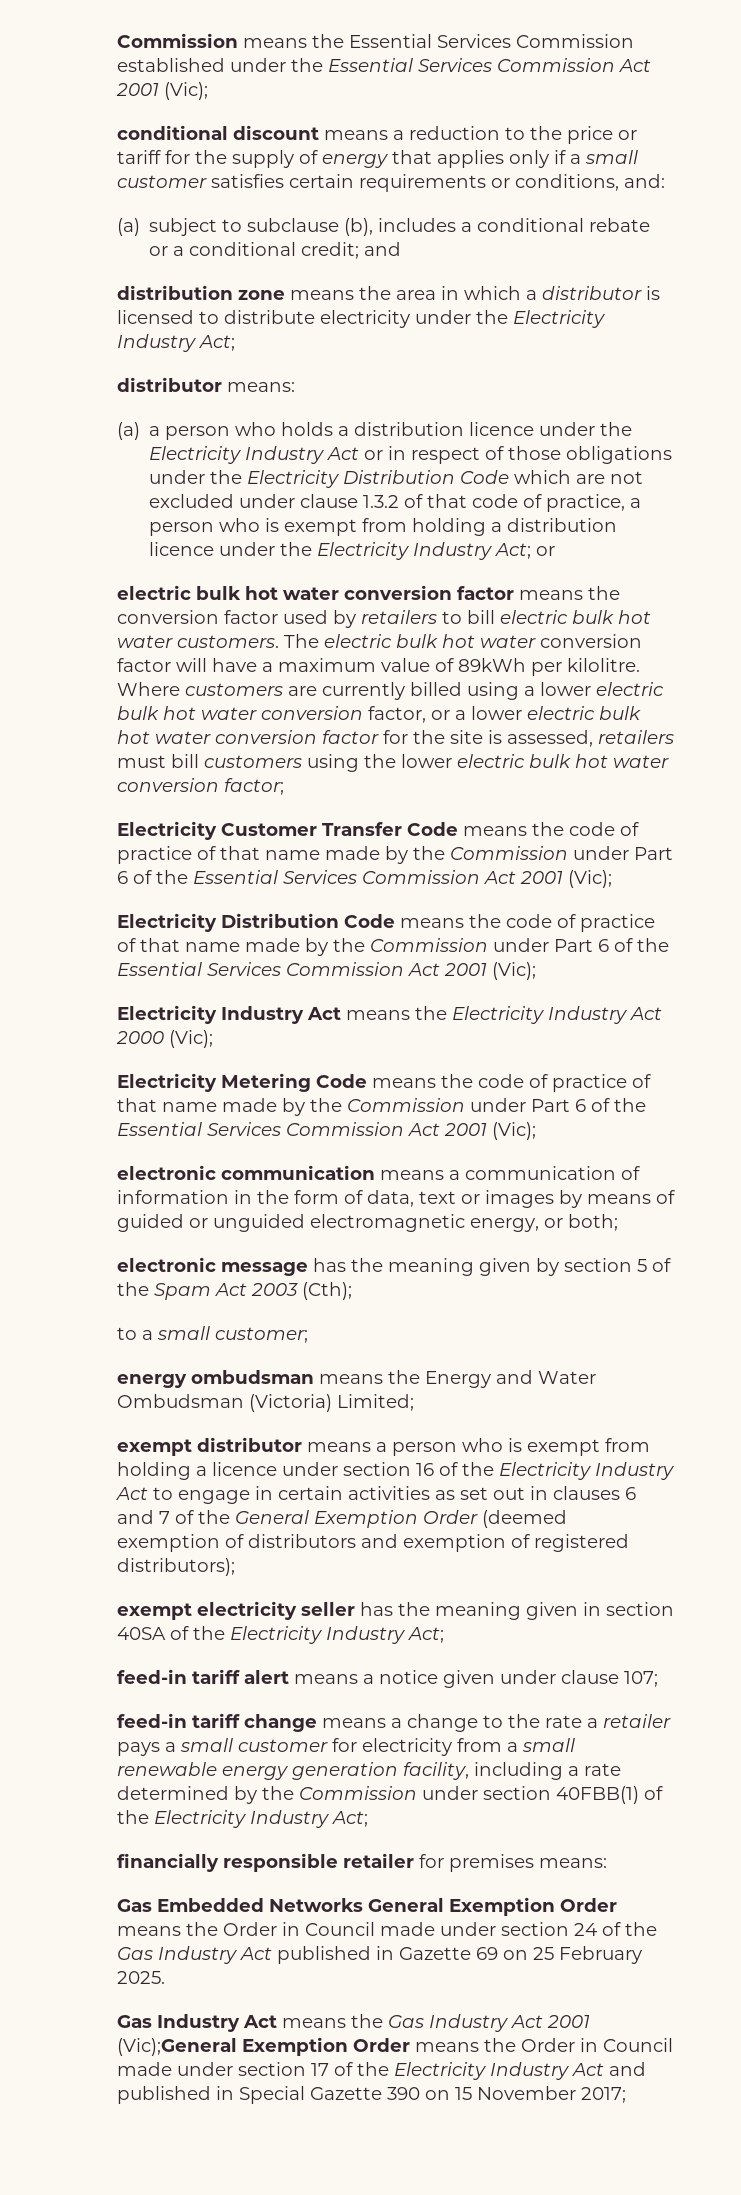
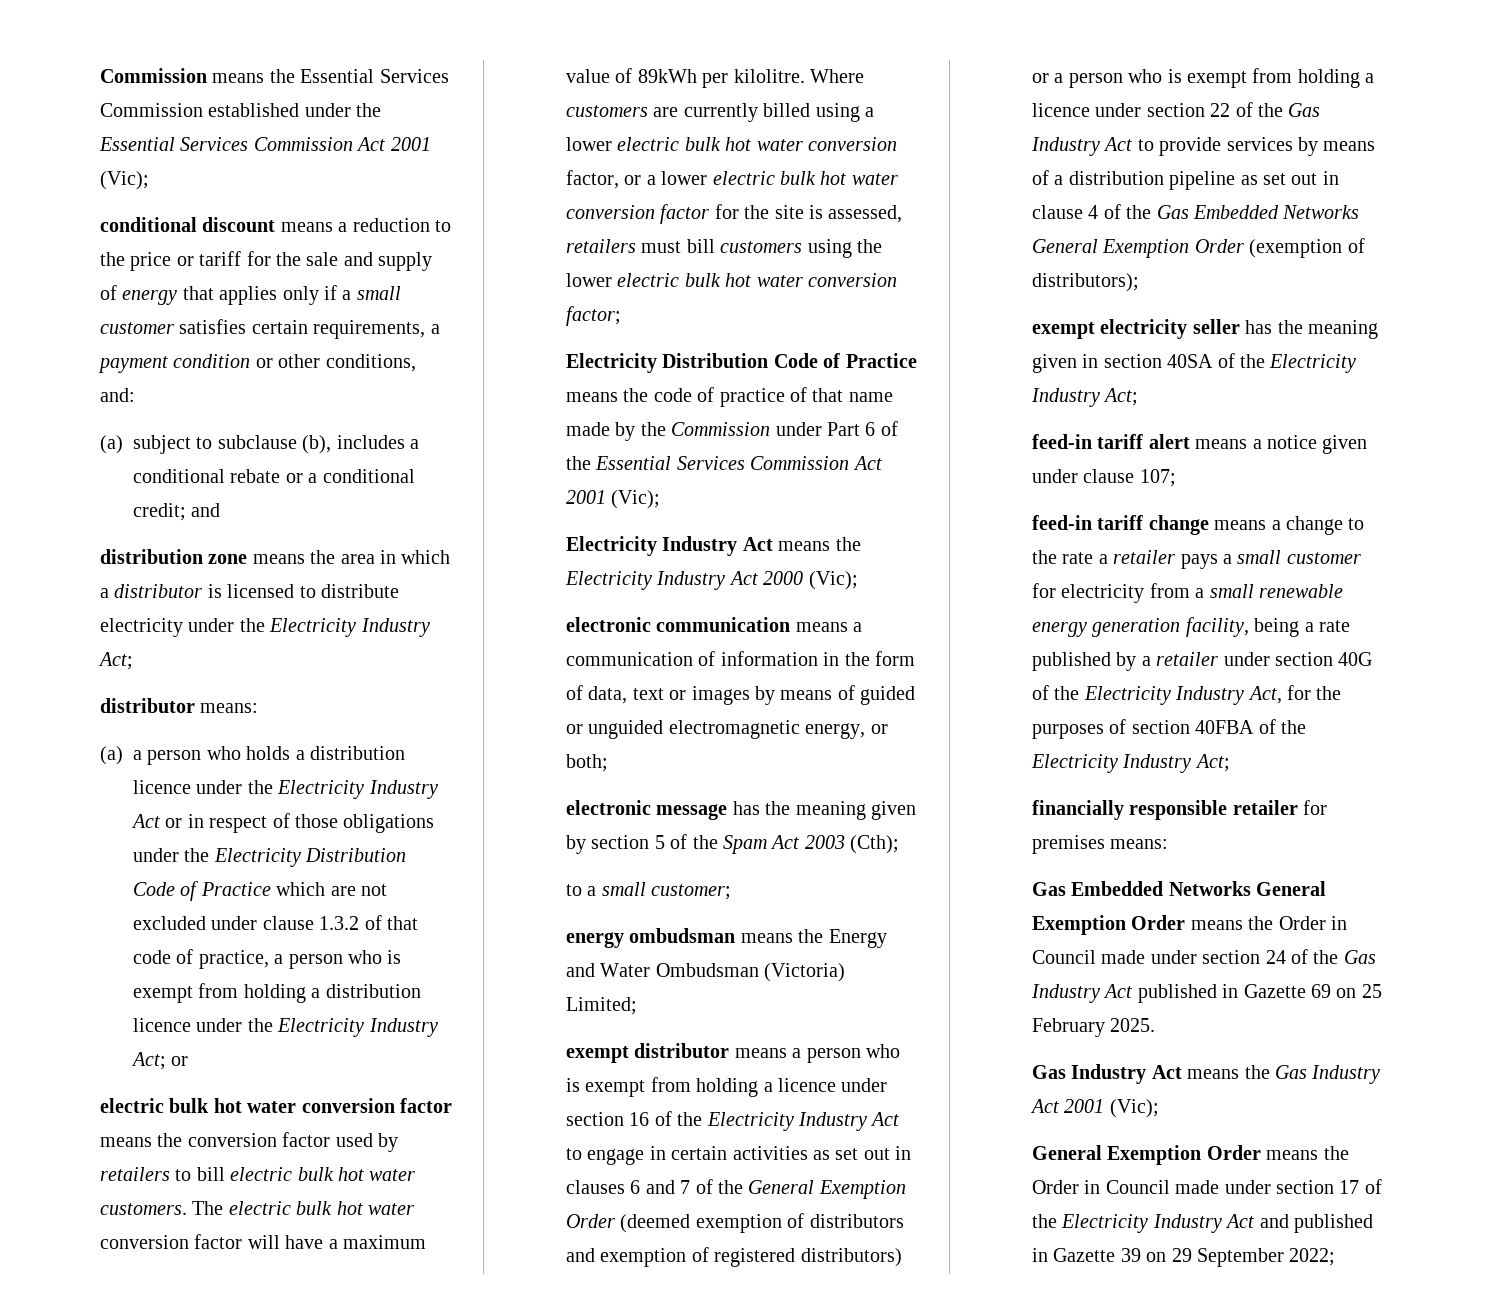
(227, 157) none -> [306,252,373,266] sale and
[358,174,510,192] requirements or -> [313,320,440,339] [97,354,321,373] requirements, a payment condition or other
(510, 477) none -> [180,881,271,901] of Practice
[116,821,639,840] [116,846,673,864] [116,870,612,888] [116,913,395,932] // Electricity Customer Transfer Code means the code of practice of that name made by the Commission under Part 6 of the Essential Services Commission Act 2001 (Vic); // Electricity Distribution Code -> [565,353,917,373] // Electricity Distribution Code of Practice
[116,1073,651,1092] [116,1098,646,1116] [116,1122,536,1140] // Electricity Metering Code means the code of practice of that name made by the Commission under Part 6 of the Essential Services Commission Act 2001 (Vic); -> (858, 580) none
(629, 1543) none -> [800,1248,902,1267] [1031,68,1375,88] [1031,102,1321,117] [1030,137,1376,156] [1031,170,1339,190] [1031,204,1360,219] [1031,238,1365,258] distributors) or a person who is exempt from holding a licence under section 22 of the Gas Industry Act to provide services by means of a distribution pipeline as set out in clause 4 of the Gas Embedded Networks General Exemption Order (exemption of
[473,1762,563,1780] including -> [1254,618,1300,637] being
[116,1786,639,1804] determined by the Commission under section 40FBB(1) -> [1031,652,1373,671] [1031,685,1342,705] [1031,719,1255,739] published by a retailer under section 40G of the Electricity Industry Act, for the purposes of section 40FBA
[116,2038,237,2056] (Vic);General -> [1109,1099,1159,1118] [1031,1145,1102,1160] (Vic); // General
[238,2086,626,2104] Special Gazette 390 on 15 November 2017; -> [1053,1248,1336,1267] Gazette 39 on 29 September 2022;

